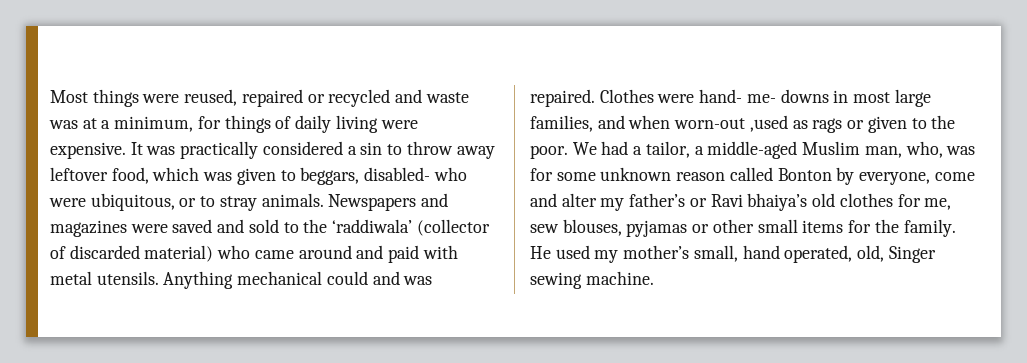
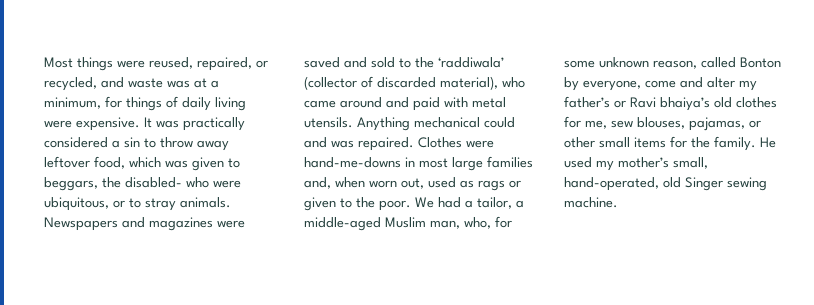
[241,89,391,107] repaired or recycled -> [197,57,268,71] [44,77,97,91] repaired, or recycled,
(360, 176) none -> [102,177,121,188] the
[144,245,214,262] material) -> [440,76,498,90] material),
[699,89,931,107] [530,115,788,132] hand- me- downs in most large families, and when worn-out ,used -> [304,156,533,171] [304,177,456,189] hand-me-downs in most large families and, when worn out, used
[946,146,976,155] was -> (491, 223) none
[676,172,726,181] reason -> [653,60,697,69] reason,
[626,220,688,237] pyjamas -> [689,117,745,131] pajamas,
[742,245,885,263] hand operated, old, -> [564,177,681,191] hand-operated, old

